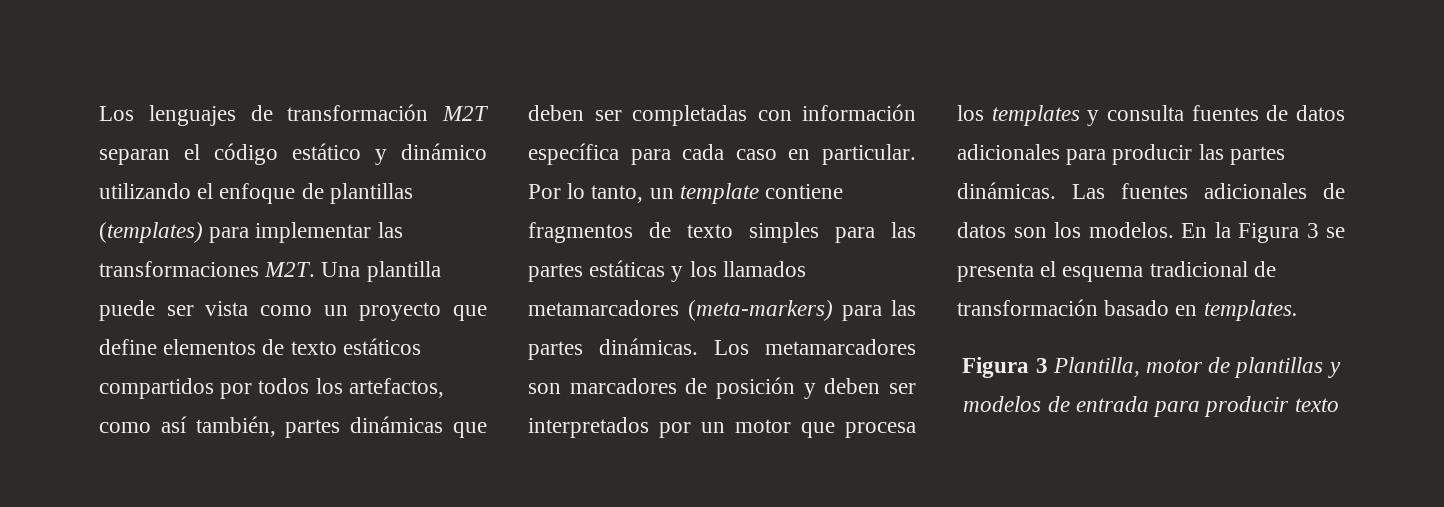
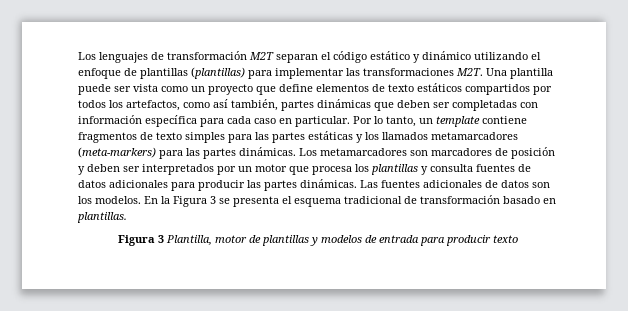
[99,222,203,243] (templates) -> [191,67,245,79] (plantillas)
[991,105,1080,126] templates -> [371,164,418,175] plantillas
[1203,300,1298,321] templates. -> [77,212,127,223] plantillas.

